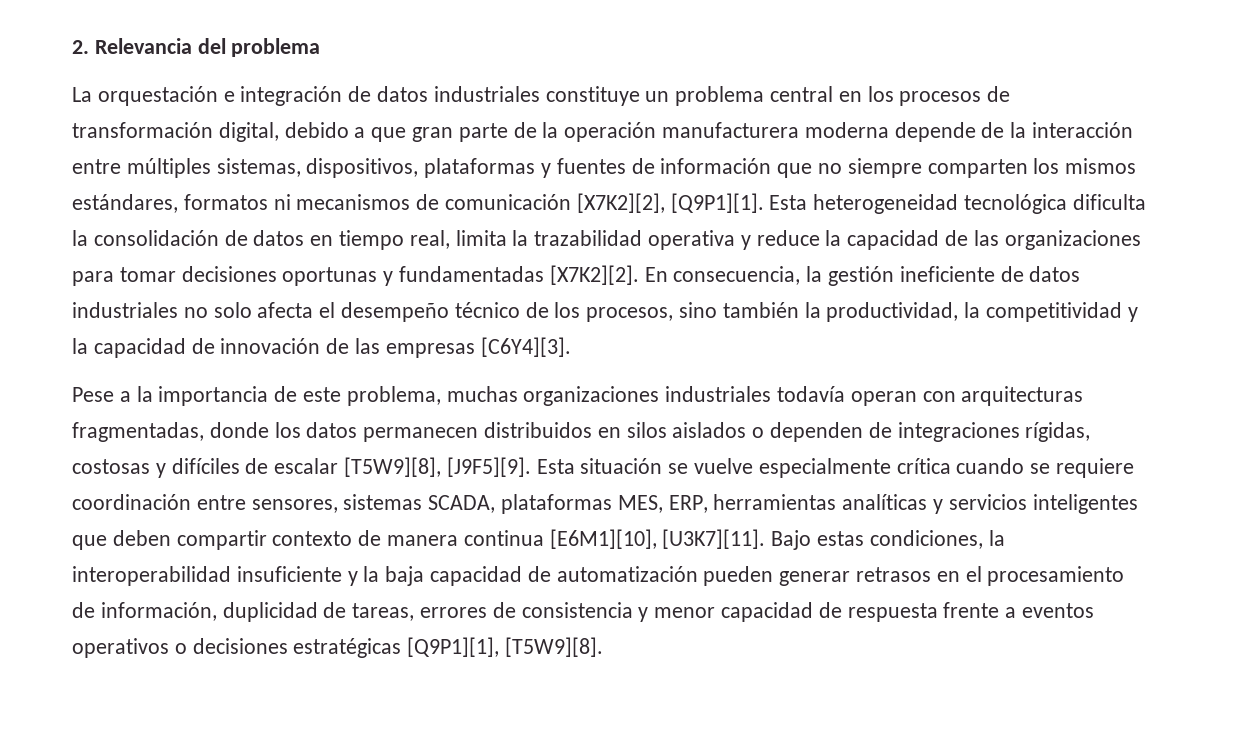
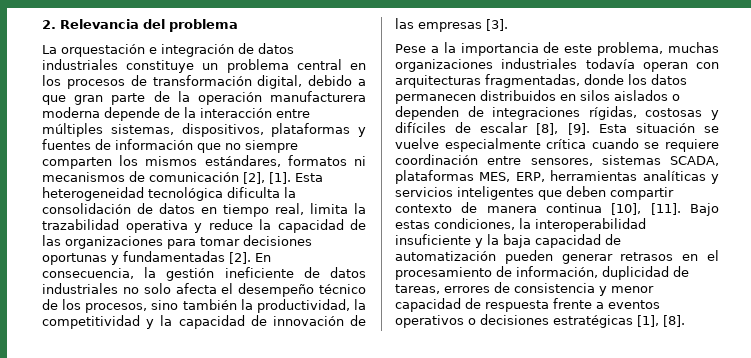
[576,193,764,213] [X7K2][2], [Q9P1][1]. -> [243,172,291,184] [2], [1].
[549,265,639,285] [X7K2][2]. -> [229,252,251,264] [2].
[480,337,571,357] [C6Y4][3]. -> [486,19,508,31] [3].
[344,457,531,477] [T5W9][8], [J9F5][9]. -> [536,123,590,135] [8], [9].
[549,529,766,549] [E6M1][10], [U3K7][11]. -> [611,203,681,215] [10], [11].
[407,637,604,657] [Q9P1][1], [T5W9][8]. -> [637,315,685,327] [1], [8].

